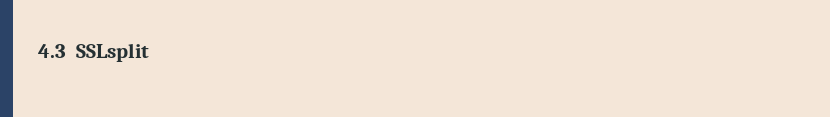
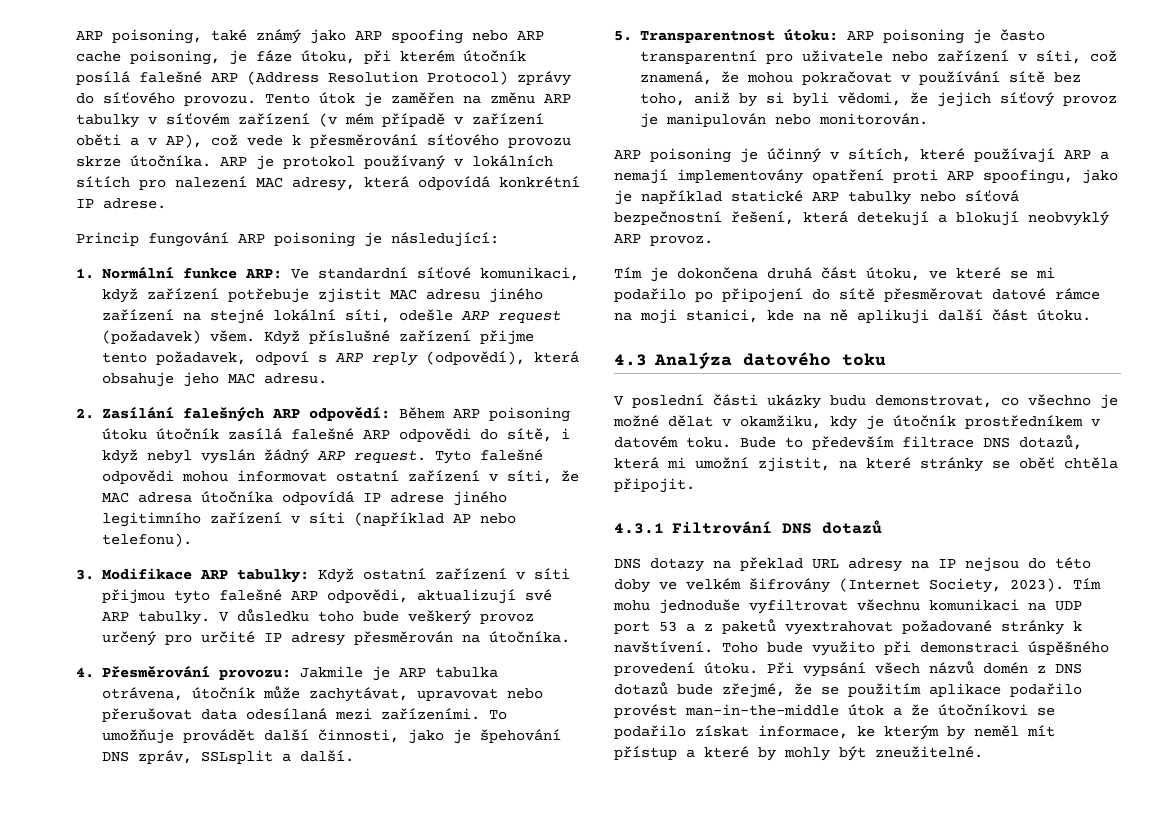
[38,43,149,62] 4.3 SSLsplit -> [76,29,544,44] [76,50,526,65] [76,71,571,86] [76,92,571,107] [76,113,544,128] [76,134,571,148] [76,155,553,170] [76,176,580,191] [76,198,166,209] [76,232,499,247] [76,266,579,281] [101,288,543,303] [101,309,561,324] [101,330,534,345] [101,351,579,366] [101,372,327,387] [76,406,570,422] [101,428,570,442] [101,449,543,464] [101,470,579,484] [101,491,507,506] [101,512,516,527] [101,533,192,547] [76,568,570,583] [101,589,552,604] [101,609,534,625] [101,631,570,646] [76,665,498,681] [101,686,543,702] [101,708,507,722] [101,729,561,744] [101,750,354,764] [614,28,1045,44] [639,50,1117,64] [639,71,1081,85] [639,92,1117,107] [639,113,928,128] [614,148,1109,163] [614,169,1118,184] [614,190,1019,205] [614,211,1109,226] [614,234,713,246] [614,267,1055,282] [614,288,1100,303] [614,309,1091,324] [614,352,886,369] [614,394,1118,409] [613,415,1100,430] [614,435,1082,450] [614,457,1118,472] [614,478,695,493] [614,520,882,534] [614,557,1091,572] [614,578,1101,593] [613,599,1082,614] [614,619,1082,635] [614,641,1109,656] [614,661,1082,677] [614,682,1082,698] [614,704,1055,718] [614,725,1055,740] [614,746,983,761] ARP poisoning, také známý jako ARP spoofing nebo ARP cache poisoning, je fáze útoku, při kterém útočník posílá falešné ARP (Address Resolution Protocol) zprávy do síťového provozu. Tento útok je zaměřen na změnu ARP tabulky v síťovém zařízení (v mém případě v zařízení oběti a v AP), což vede k přesměrování síťového provozu skrze útočníka. ARP je protokol používaný v lokálních sítích pro nalezení MAC adresy, která odpovídá konkrétní IP adrese. // Princip fungování ARP poisoning je následující: // 1. Normální funkce ARP: Ve standardní síťové komunikaci, když zařízení potřebuje zjistit MAC adresu jiného zařízení na stejné lokální síti, odešle ARP request (požadavek) všem. Když příslušné zařízení přijme tento požadavek, odpoví s ARP reply (odpovědí), která obsahuje jeho MAC adresu. // 2. Zasílání falešných ARP odpovědí: Během ARP poisoning útoku útočník zasílá falešné ARP odpovědi do sítě, i když nebyl vyslán žádný ARP request. Tyto falešné odpovědi mohou informovat ostatní zařízení v síti, že MAC adresa útočníka odpovídá IP adrese jiného legitimního zařízení v síti (například AP nebo telefonu). // 3. Modifikace ARP tabulky: Když ostatní zařízení v síti přijmou tyto falešné ARP odpovědi, aktualizují své ARP tabulky. V důsledku toho bude veškerý provoz určený pro určité IP adresy přesměrován na útočníka. // 4. Přesměrování provozu: Jakmile je ARP tabulka otrávena, útočník může zachytávat, upravovat nebo přerušovat data odesílaná mezi zařízeními. To umožňuje provádět další činnosti, jako je špehování DNS zpráv, SSLsplit a další. // 5. Transparentnost útoku: ARP poisoning je často transparentní pro uživatele nebo zařízení v síti, což znamená, že mohou pokračovat v používání sítě bez toho, aniž by si byli vědomi, že jejich síťový provoz je manipulován nebo monitorován. // ARP poisoning je účinný v sítích, které používají ARP a nemají implementovány opatření proti ARP spoofingu, jako je například statické ARP tabulky nebo síťová bezpečnostní řešení, která detekují a blokují neobvyklý ARP provoz. // Tím je dokončena druhá část útoku, ve které se mi podařilo po připojení do sítě přesměrovat datové rámce na moji stanici, kde na ně aplikuji další část útoku. // 4.3 Analýza datového toku // V poslední části ukázky budu demonstrovat, co všechno je možné dělat v okamžiku, kdy je útočník prostředníkem v datovém toku. Bude to především filtrace DNS dotazů, která mi umožní zjistit, na které stránky se oběť chtěla připojit. // 4.3.1 Filtrování DNS dotazů // DNS dotazy na překlad URL adresy na IP nejsou do této doby ve velkém šifrovány (Internet Society, 2023). Tím mohu jednoduše vyfiltrovat všechnu komunikaci na UDP port 53 a z paketů vyextrahovat požadované stránky k navštívení. Toho bude využito při demonstraci úspěšného provedení útoku. Při vypsání všech názvů domén z DNS dotazů bude zřejmé, že se použitím aplikace podařilo provést man-in-the-middle útok a že útočníkovi se podařilo získat informace, ke kterým by neměl mít přístup a které by mohly být zneužitelné.

